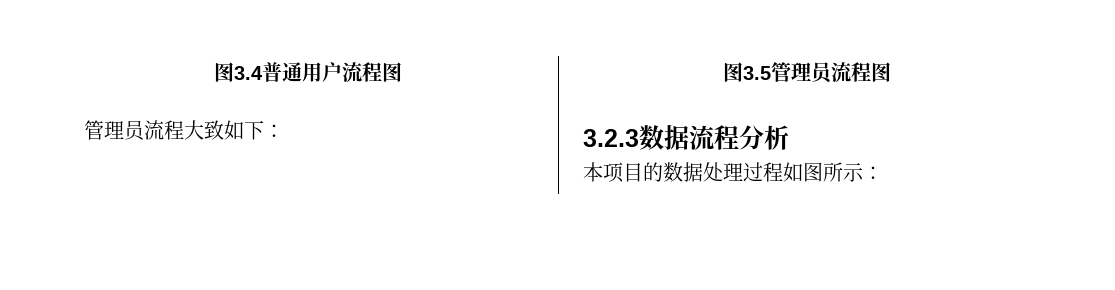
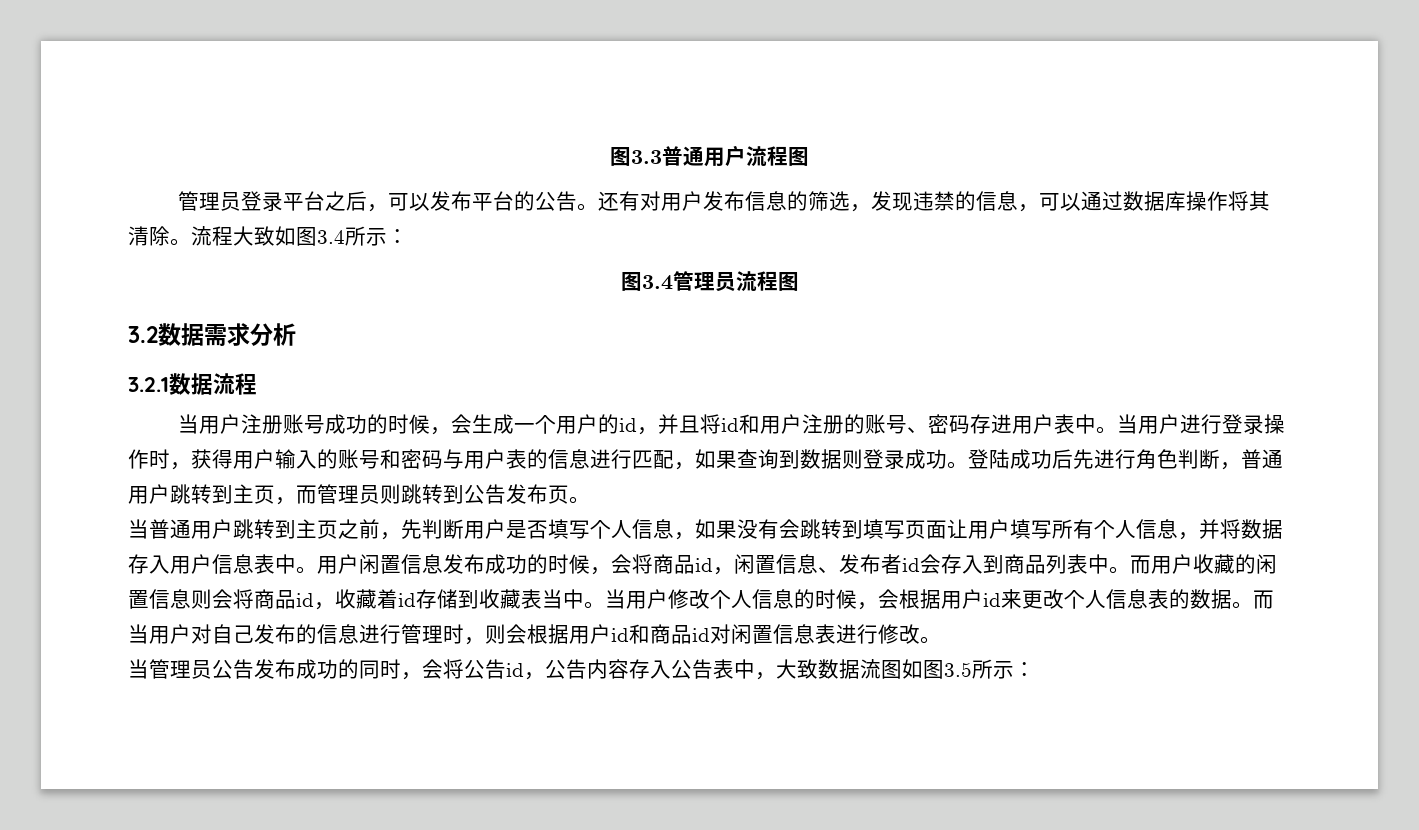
[214,62,263,82] 图3.4 -> [610,147,662,166] 图3.3
[144,120,264,140] 流程大致如下 -> [241,191,1271,212] [128,226,387,246] 登录平台之后，可以发布平台的公告。还有对用户发布信息的筛选，发现违禁的信息，可以通过数据库操作将其清除。流程大致如图3.4所示
[743,66,771,80] 3.5 -> [641,275,673,290] 3.4
[583,125,789,150] [583,162,823,183] 3.2.3数据流程分析 // 本项目的数据处理过程如图 -> [128,323,296,346] [128,373,257,395] [178,414,1286,435] [128,449,1283,470] [128,484,590,505] [128,519,1283,540] [128,554,1277,575] [128,589,1274,610] [128,624,941,645] [128,659,972,680] 3.2数据需求分析 // 3.2.1数据流程 // 当用户注册账号成功的时候，会生成一个用户的id，并且将id和用户注册的账号、密码存进用户表中。当用户进行登录操作时，获得用户输入的账号和密码与用户表的信息进行匹配，如果查询到数据则登录成功。登陆成功后先进行角色判断，普通用户跳转到主页，而管理员则跳转到公告发布页。 // 当普通用户跳转到主页之前，先判断用户是否填写个人信息，如果没有会跳转到填写页面让用户填写所有个人信息，并将数据存入用户信息表中。用户闲置信息发布成功的时候，会将商品id，闲置信息、发布者id会存入到商品列表中。而用户收藏的闲置信息则会将商品id，收藏着id存储到收藏表当中。当用户修改个人信息的时候，会根据用户id来更改个人信息表的数据。而当用户对自己发布的信息进行管理时，则会根据用户id和商品id对闲置信息表进行修改。 // 当管理员公告发布成功的同时，会将公告id，公告内容存入公告表中，大致数据流图如图3.5

